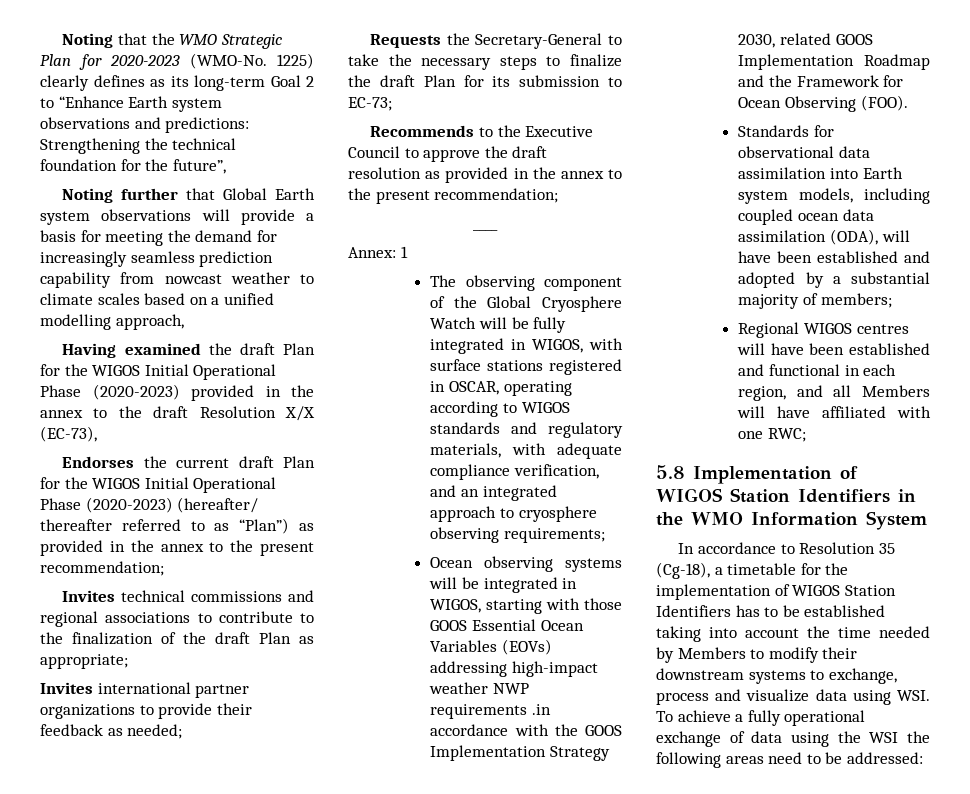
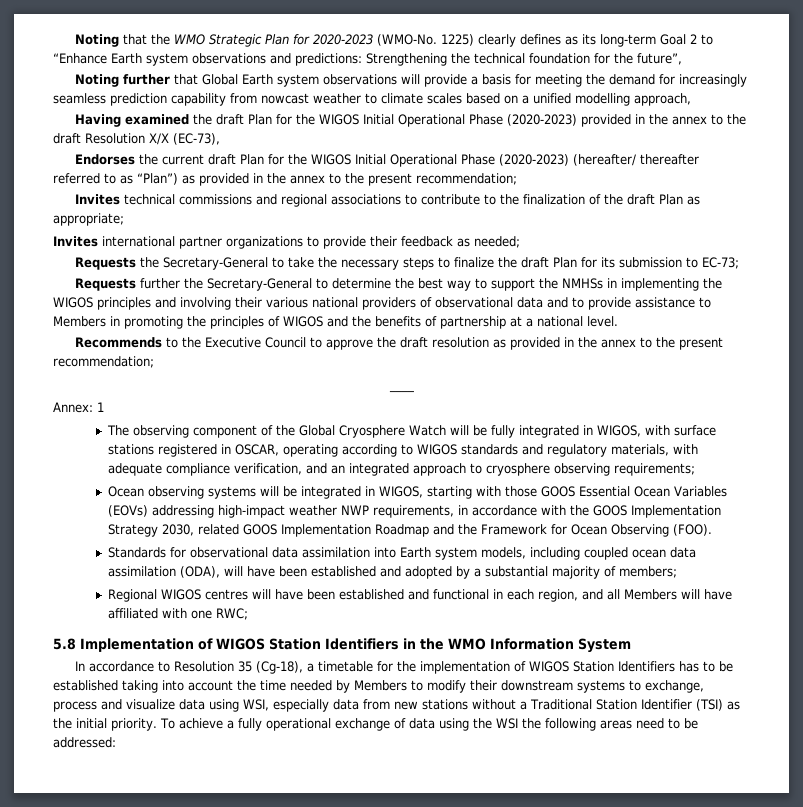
(392, 104) none -> [75,278,723,291] [53,297,711,310] [53,316,618,329] // Requests further the Secretary-General to determine the best way to support the NMHSs in implementing the WIGOS principles and involving their various national providers of observational data and to provide assistance to Members in promoting the principles of WIGOS and the benefits of partnership at a national level.
[430,704,551,719] requirements .in -> [372,505,468,518] requirements, in
[897,690,930,701] WSI. -> [243,699,740,712] [53,718,157,731] WSI, especially data from new stations without a Traditional Station Identifier (TSI) as the initial priority.

